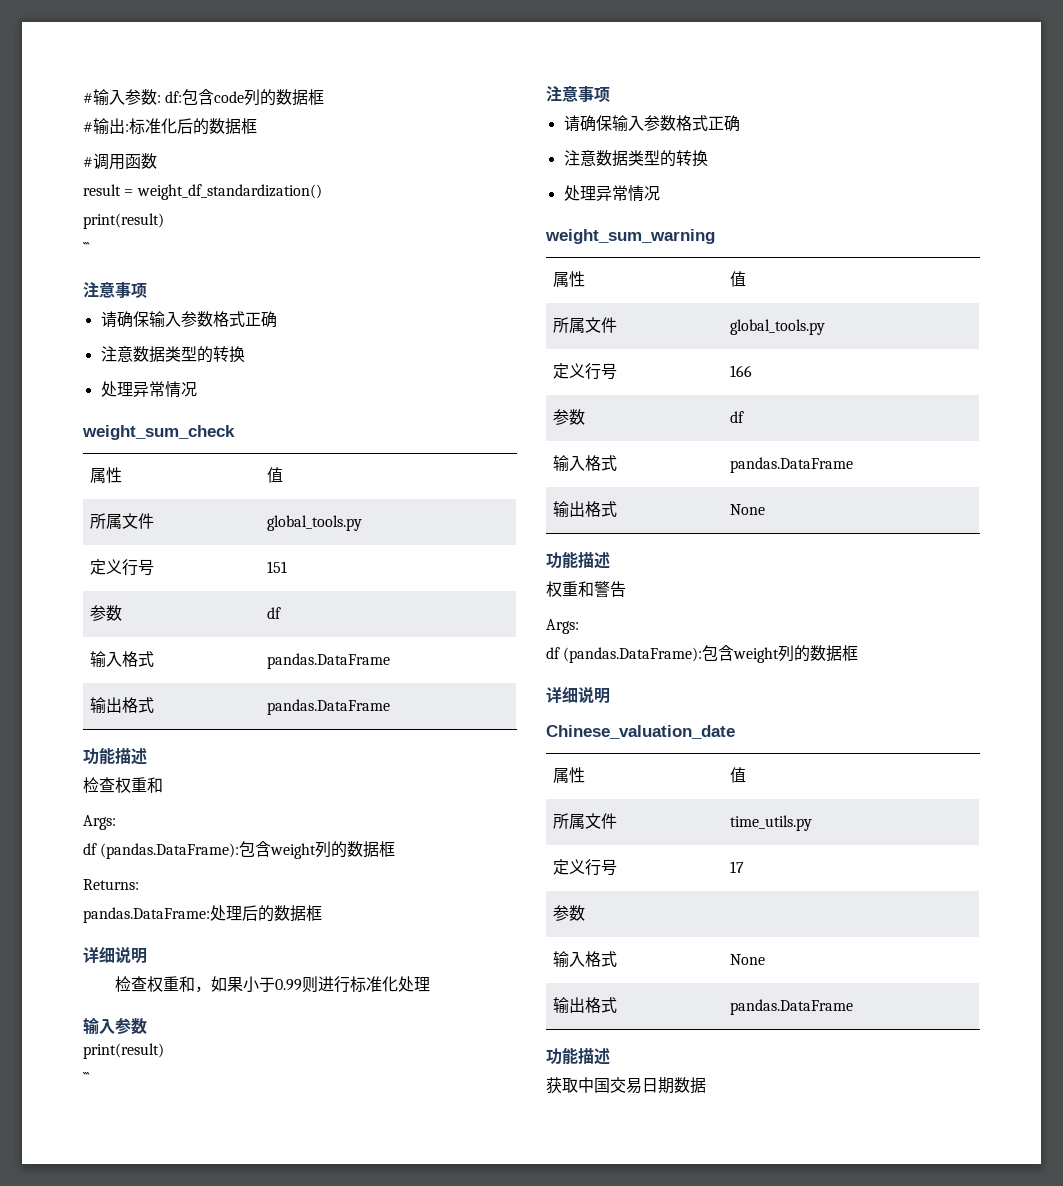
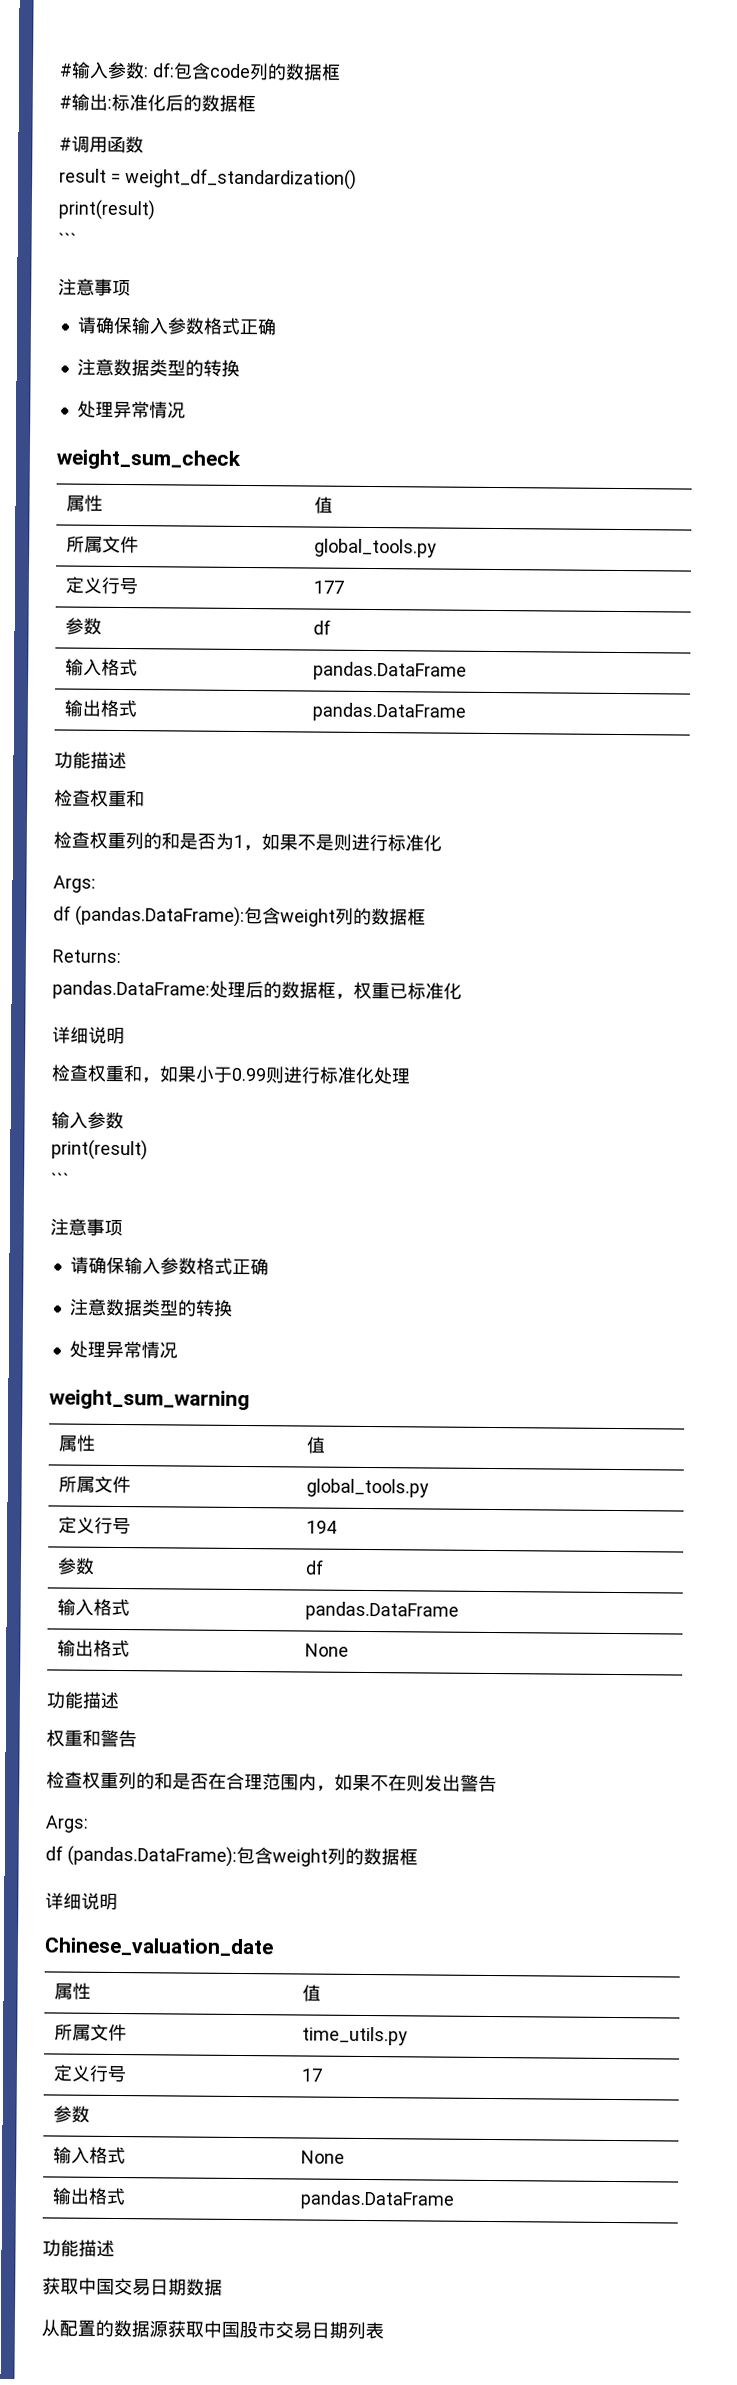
[266,561,287,573] 151 -> [313,580,345,594] 177
(163, 785) none -> [53,831,442,852] // 检查权重列的和是否为1，如果不是则进行标准化
(322, 913) none -> [335,981,462,1000] ，权重已标准化
[729,365,752,377] 166 -> [306,1520,338,1534] 194
(626, 589) none -> [46,1771,497,1793] // 检查权重列的和是否在合理范围内，如果不在则发出警告
(706, 1085) none -> [41,2319,384,2340] // 从配置的数据源获取中国股市交易日期列表

